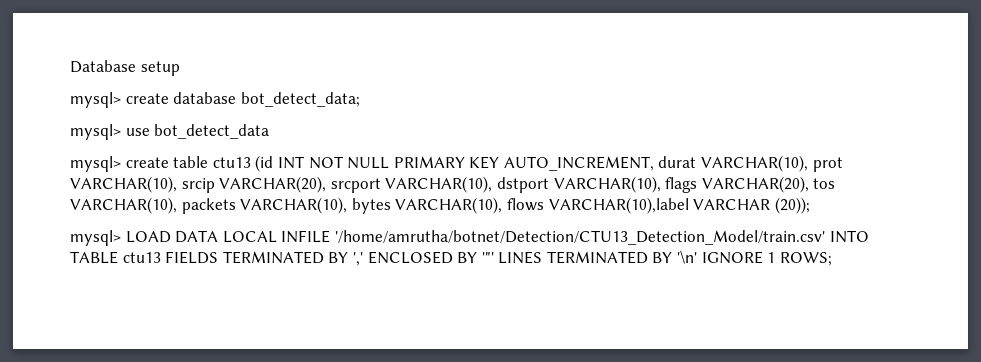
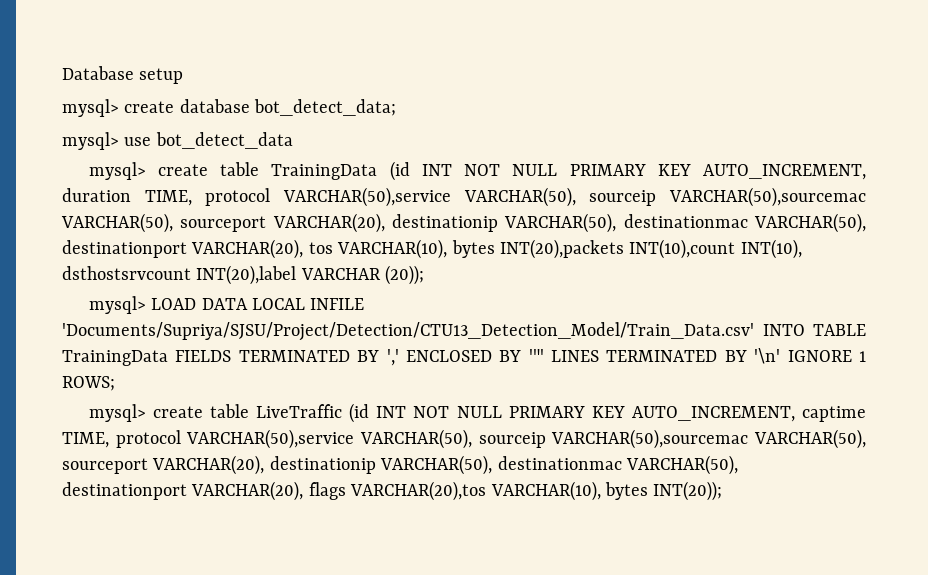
[212,155,843,172] [70,176,836,193] [70,197,689,214] ctu13 (id INT NOT NULL PRIMARY KEY AUTO_INCREMENT, durat VARCHAR(10), prot VARCHAR(10), srcip VARCHAR(20), srcport VARCHAR(10), dstport VARCHAR(10), flags VARCHAR(20), tos VARCHAR(10), packets VARCHAR(10), bytes VARCHAR(10), flows VARCHAR(10),label -> [271,161,867,181] [62,187,866,207] [61,213,866,233] [62,239,802,259] [62,265,297,285] TrainingData (id INT NOT NULL PRIMARY KEY AUTO_INCREMENT, duration TIME, protocol VARCHAR(50),service VARCHAR(50), sourceip VARCHAR(50),sourcemac VARCHAR(50), sourceport VARCHAR(20), destinationip VARCHAR(50), destinationmac VARCHAR(50), destinationport VARCHAR(20), tos VARCHAR(10), bytes INT(20),packets INT(10),count INT(10), dsthostsrvcount INT(20),label
[334,230,825,245] '/home/amrutha/botnet/Detection/CTU13_Detection_Model/train.csv' -> [62,322,754,341] 'Documents/Supriya/SJSU/Project/Detection/CTU13_Detection_Model/Train_Data.csv'
[122,252,161,263] ctu13 -> [62,350,168,366] TrainingData
(832, 259) none -> [88,403,867,423] [62,429,866,449] [62,455,738,475] [62,481,723,501] // mysql> create table LiveTraffic (id INT NOT NULL PRIMARY KEY AUTO_INCREMENT, captime TIME, protocol VARCHAR(50),service VARCHAR(50), sourceip VARCHAR(50),sourcemac VARCHAR(50), sourceport VARCHAR(20), destinationip VARCHAR(50), destinationmac VARCHAR(50), destinationport VARCHAR(20), flags VARCHAR(20),tos VARCHAR(10), bytes INT(20));

